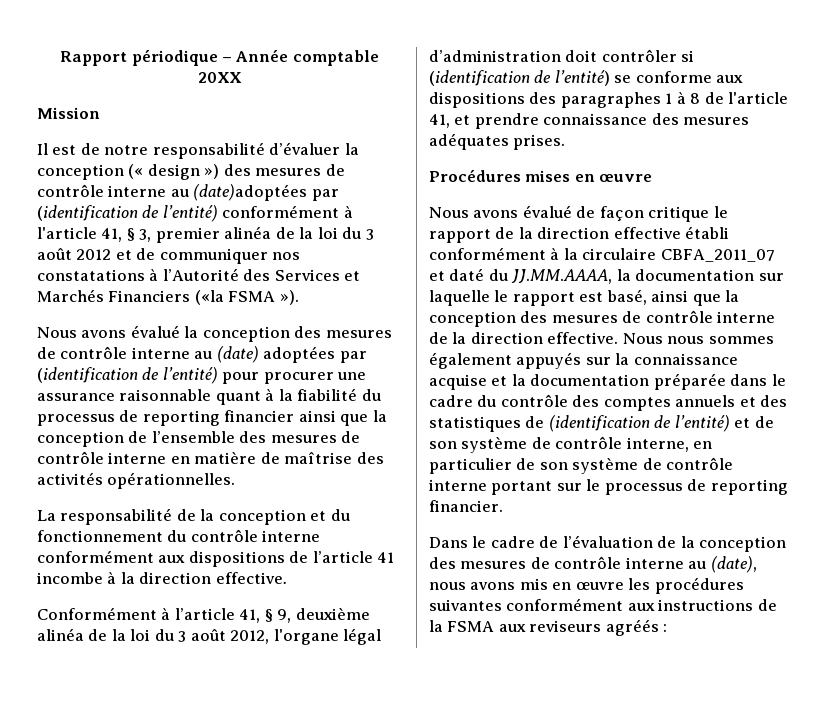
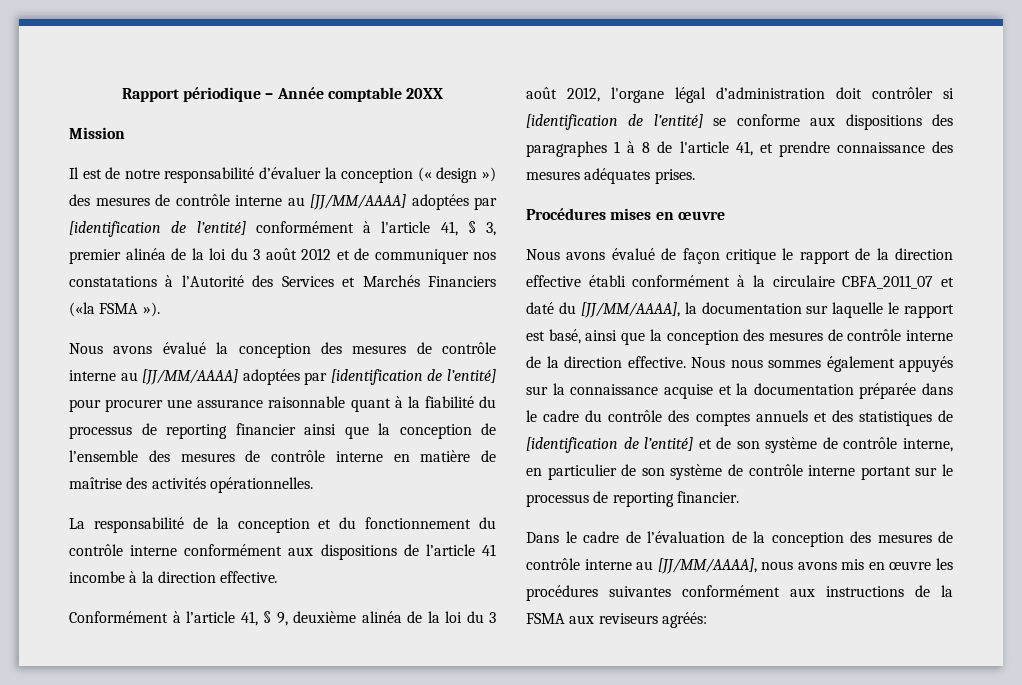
[193,184,339,201] [37,205,218,222] (date)adoptées par (identification de l’entité) -> [310,194,497,210] [69,221,246,237] [JJ/MM/AAAA] adoptées par [identification de l’entité]
[216,346,367,363] [37,367,218,384] (date) adoptées par (identification de l’entité) -> [142,369,496,385] [JJ/MM/AAAA] adoptées par [identification de l’entité]
[429,70,610,86] (identification de l’entité) -> [526,114,703,130] [identification de l’entité]
[511,269,613,284] JJ.MM.AAAA, -> [580,302,680,318] [JJ/MM/AAAA],
[548,415,730,432] (identification de l’entité) -> [526,437,694,453] [identification de l’entité]
[710,556,757,573] (date), -> [657,558,757,574] [JJ/MM/AAAA],
[605,619,668,636] agréés : -> [661,612,707,628] agréés:

